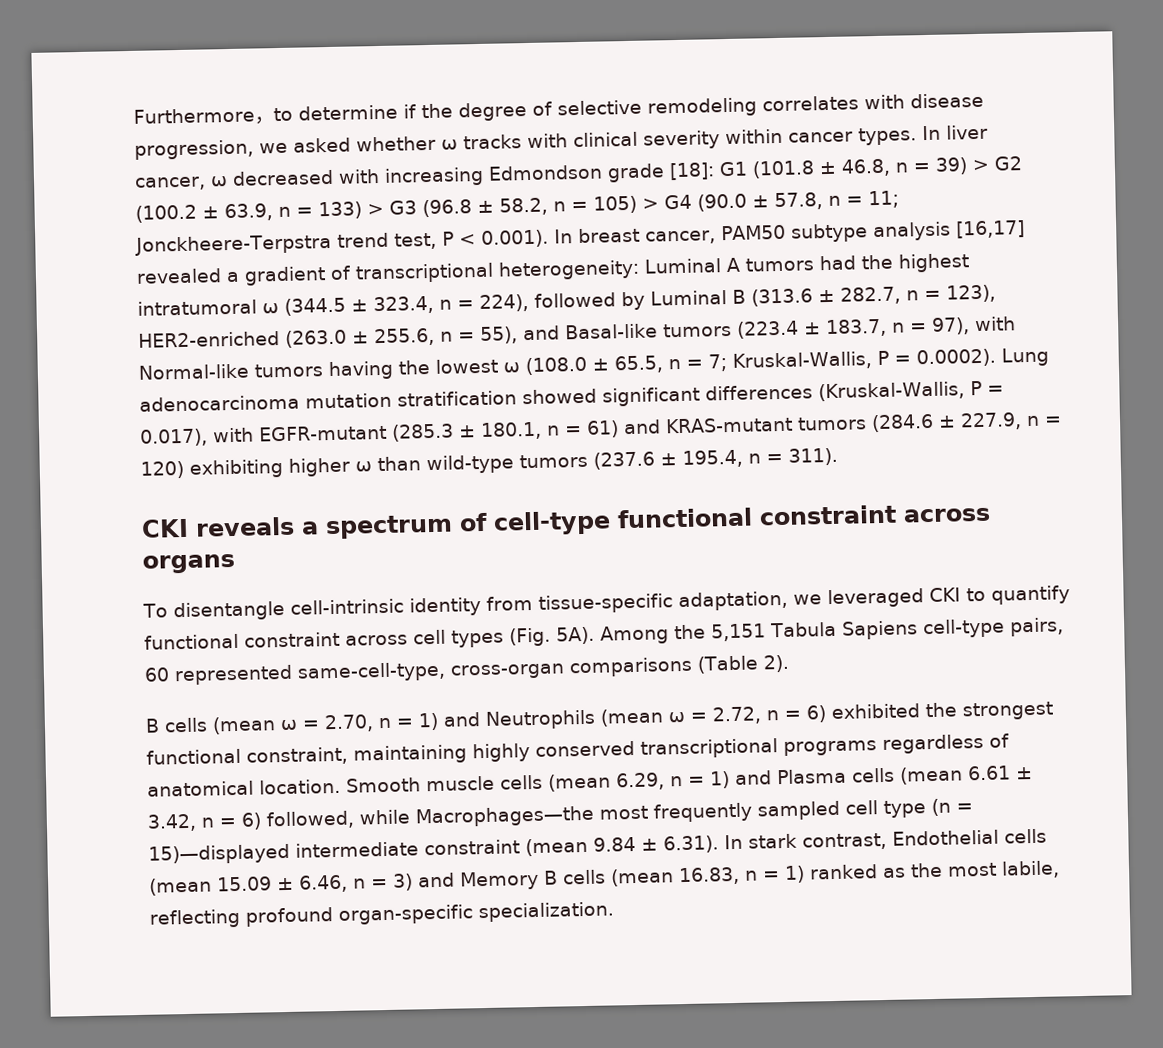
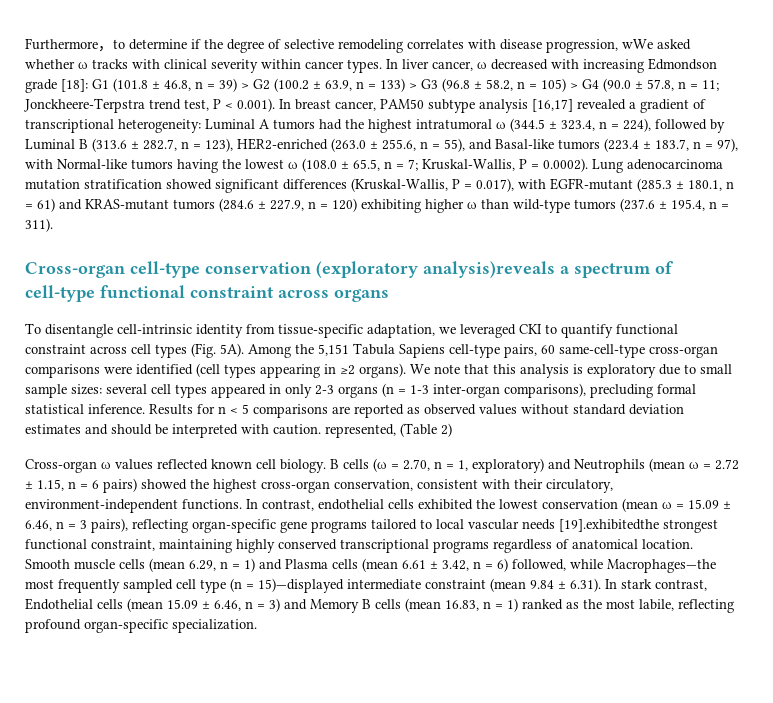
[259,142,288,154] we -> [622,39,653,49] wWe
[141,516,295,538] CKI reveals -> [25,261,555,278] Cross-organ cell-type conservation (exploratory analysis)reveals
[174,654,790,686] [145,716,298,735] represented same-cell-type, cross-organ comparisons (Table 2). // B cells (mean ω -> [559,344,718,358] [25,363,732,378] [25,383,696,398] [25,404,684,418] [25,423,452,438] [25,458,387,473] same-cell-type cross-organ comparisons were identified (cell types appearing in ≥2 organs). We note that this analysis is exploratory due to small sample sizes: several cell types appeared in only 2-3 organs (n = 1-3 inter-organ comparisons), precluding formal statistical inference. Results for n < 5 comparisons are reported as observed values without standard deviation estimates and should be interpreted with caution. represented, (Table 2) // Cross-organ ω values reflected known cell biology. B cells (ω
[418,712,439,731] 1) -> [458,458,544,473] 1, exploratory)
[712,702,957,725] 2.72, n = 6) exhibited the -> [715,459,739,470] [25,478,613,493] [25,498,731,513] [25,518,659,533] 2.72 ± 1.15, n = 6 pairs) showed the highest cross-organ conservation, consistent with their circulatory, environment-independent functions. In contrast, endothelial cells exhibited the lowest conservation (mean ω = 15.09 ± 6.46, n = 3 pairs), reflecting organ-specific gene programs tailored to local vascular needs [19].exhibitedthe

